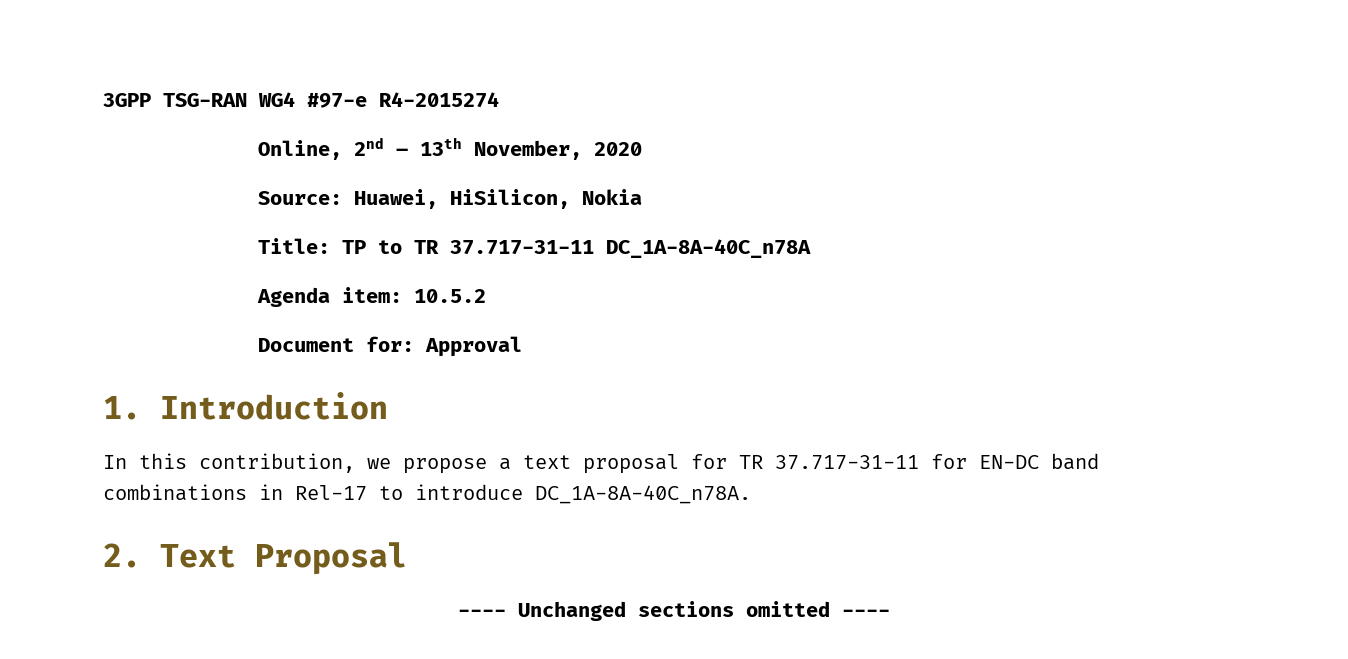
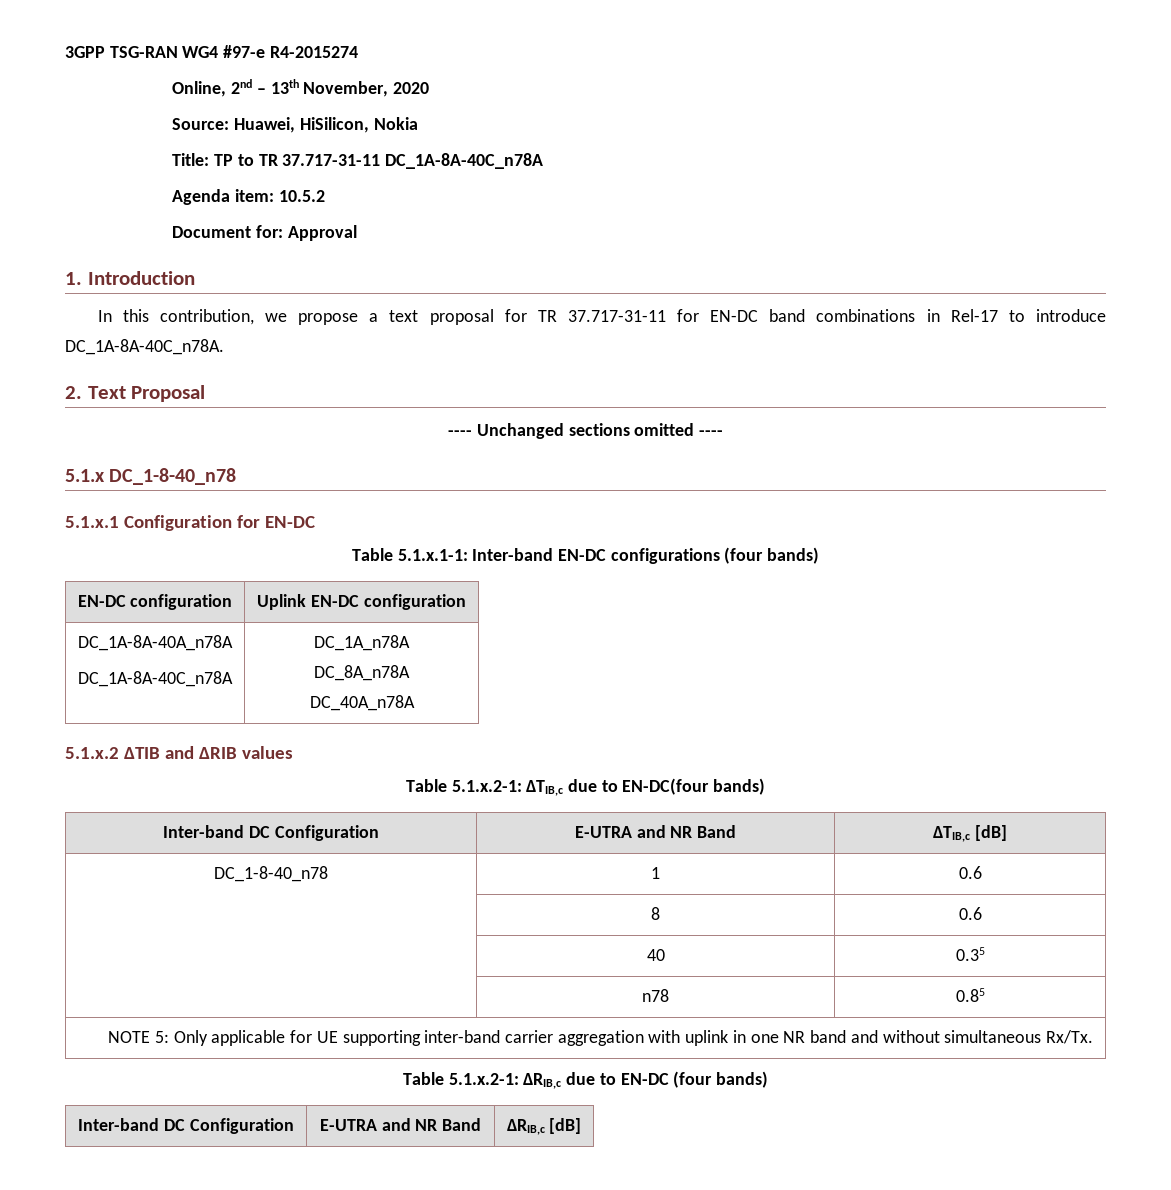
(890, 613) none -> [65,468,237,485] [65,515,315,531] [351,547,820,564] [77,594,233,610] [257,594,466,610] [78,635,233,651] [78,671,233,687] [314,635,410,651] [314,665,410,681] [309,695,415,711] [65,746,293,759] [405,778,766,796] [163,825,379,841] [574,825,737,838] [933,825,1007,842] [214,866,328,882] [651,867,660,879] [958,866,982,879] [651,907,660,920] [958,907,982,920] [646,949,665,961] [955,947,985,961] [642,989,669,1002] [955,988,985,1002] [108,1030,1093,1046] [402,1071,769,1089] [78,1118,294,1134] [319,1118,482,1131] [506,1118,582,1135] // 5.1.x DC_1-8-40_n78 // 5.1.x.1 Configuration for EN-DC // Table 5.1.x.1-1: Inter-band EN-DC configurations (four bands) // EN-DC configuration | Uplink EN-DC configuration // DC_1A-8A-40A_n78A // DC_1A-8A-40C_n78A | DC_1A_n78A // DC_8A_n78A // DC_40A_n78A // 5.1.x.2 ∆TIB and ∆RIB values // Table 5.1.x.2-1: ΔTIB,c due to EN-DC(four bands) // Inter-band DC Configuration | E-UTRA and NR Band | ΔTIB,c [dB] // DC_1-8-40_n78 | 1 | 0.6 // | 8 | 0.6 // | 40 | 0.35 // | n78 | 0.85 // NOTE 5: Only applicable for UE supporting inter-band carrier aggregation with uplink in one NR band and without simultaneous Rx/Tx. // Table 5.1.x.2-1: ΔRIB,c due to EN-DC (four bands) // Inter-band DC Configuration | E-UTRA and NR Band | ΔRIB,c [dB]

